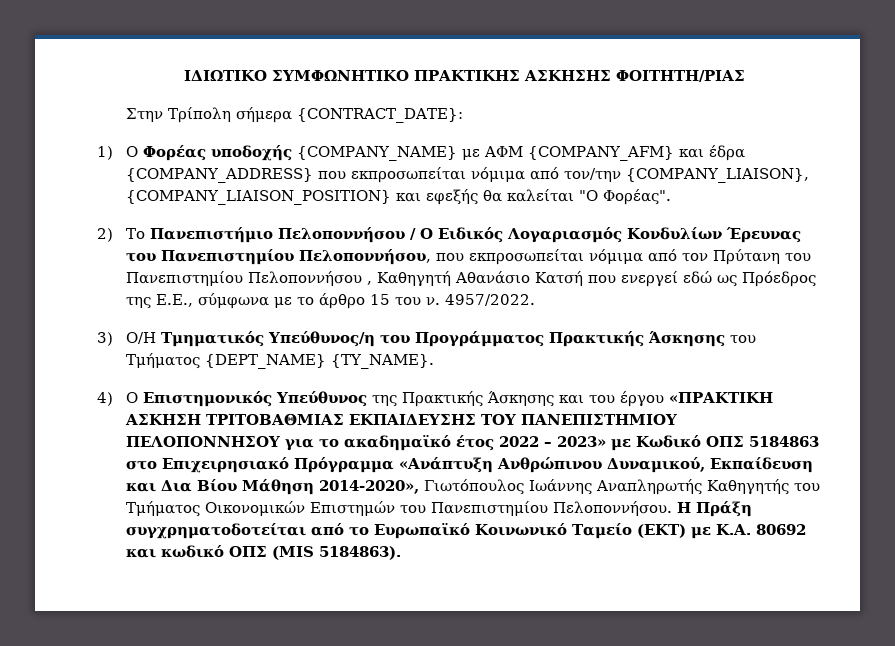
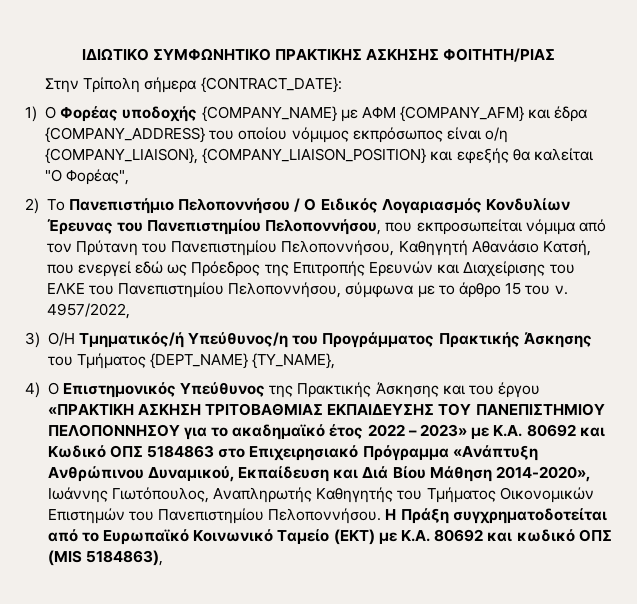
[317,167,621,183] που εκπροσωπείται νόμιμα από τον/την -> [209,127,509,143] του οποίου νόμιμος εκπρόσωπος είναι ο/η
[602,189,671,205] Φορέας". -> [66,169,130,185] Φορέας",
[247,271,372,286] Πελοποννήσου , -> [281,240,395,256] Πελοποννήσου,
[534,271,583,286] Κατσή -> [543,240,592,256] Κατσή,
[155,294,193,307] Ε.Ε., -> [292,261,575,277] [46,282,342,298] Επιτροπής Ερευνών και Διαχείρισης του ΕΛΚΕ του Πανεπιστημίου Πελοποννήσου,
[444,294,535,306] 4957/2022. -> [46,303,130,319] 4957/2022,
[160,331,264,347] Τμηματικός -> [78,332,184,348] Τμηματικός/ή
[330,354,434,369] {TY_NAME}. -> [252,353,336,369] {TY_NAME},
(631, 445) none -> [493,424,605,437] Κ.Α. 80692 και
[160,480,192,492] Δια -> [362,466,389,479] Διά
[423,479,592,495] Γιωτόπουλος Ιωάννης -> [47,487,209,503] Ιωάννης Γιωτόπουλος,
[318,546,401,560] 5184863). -> [85,550,163,566] 5184863),

